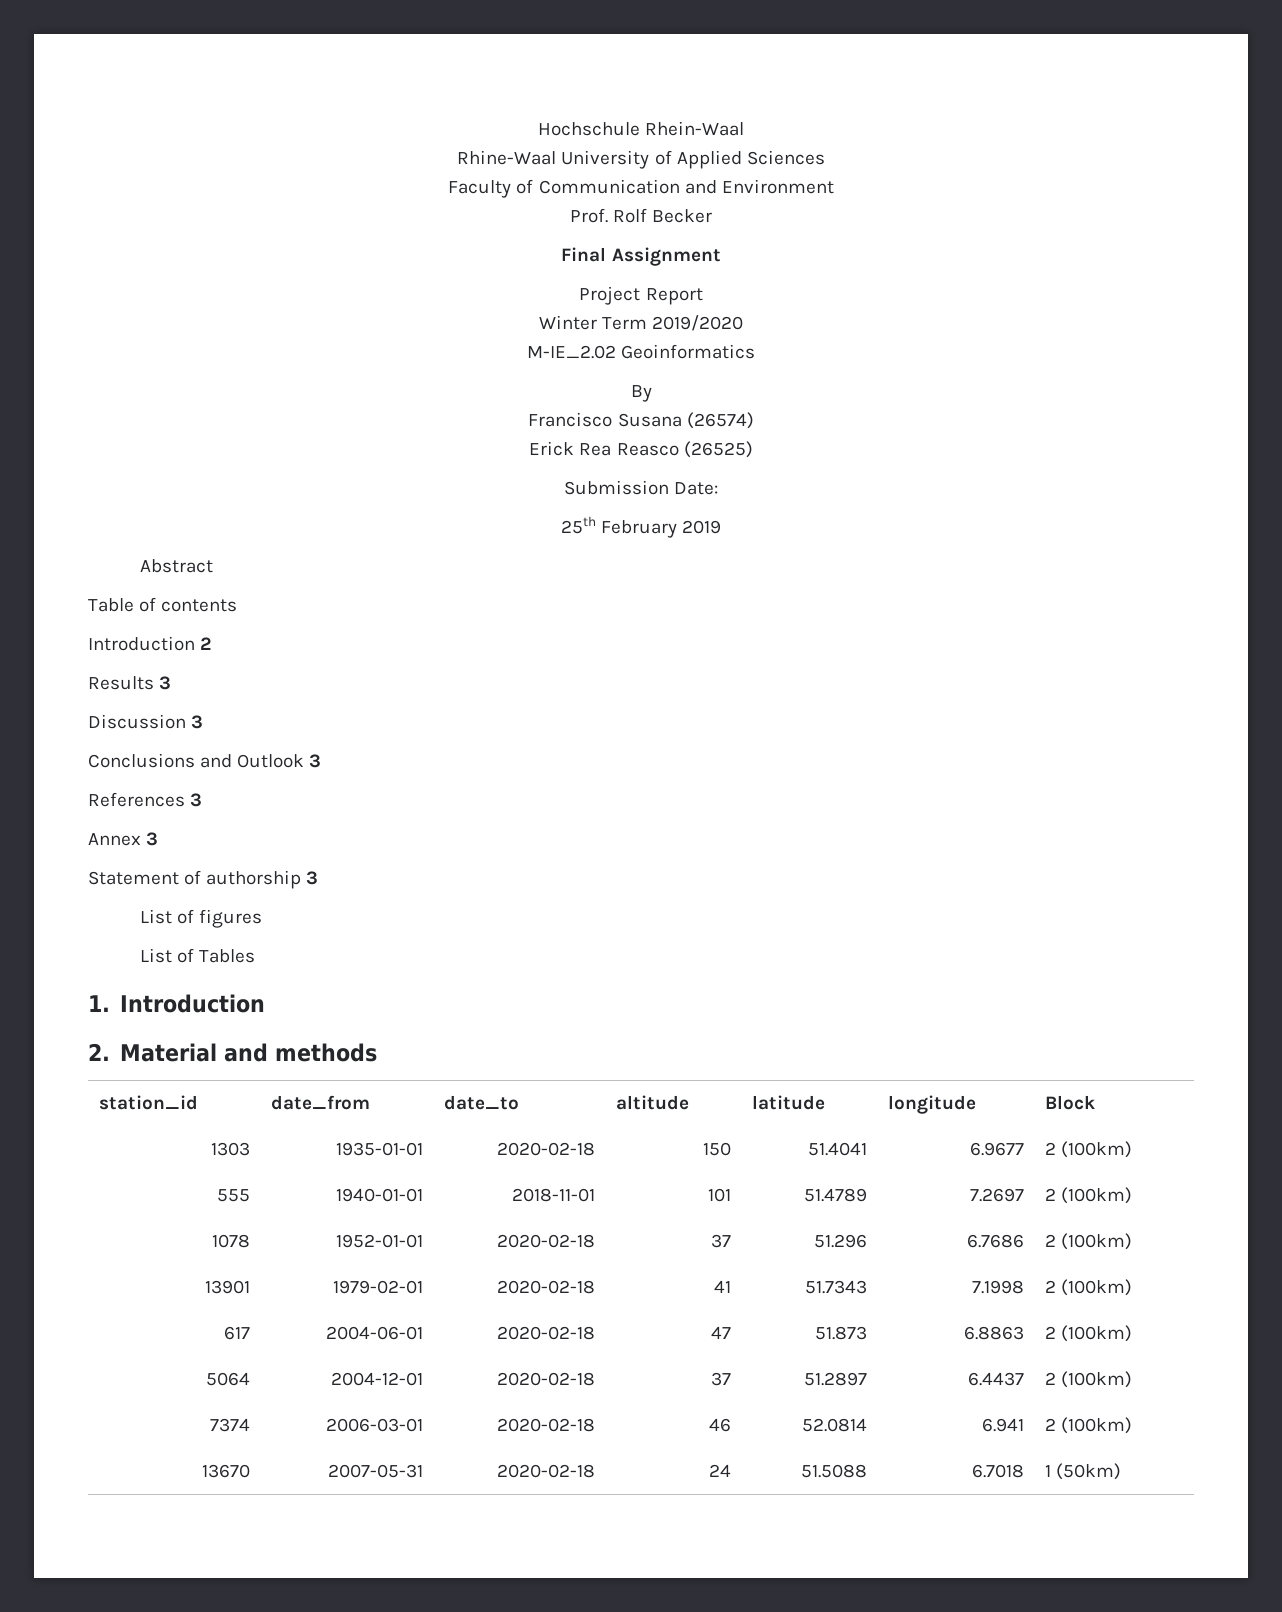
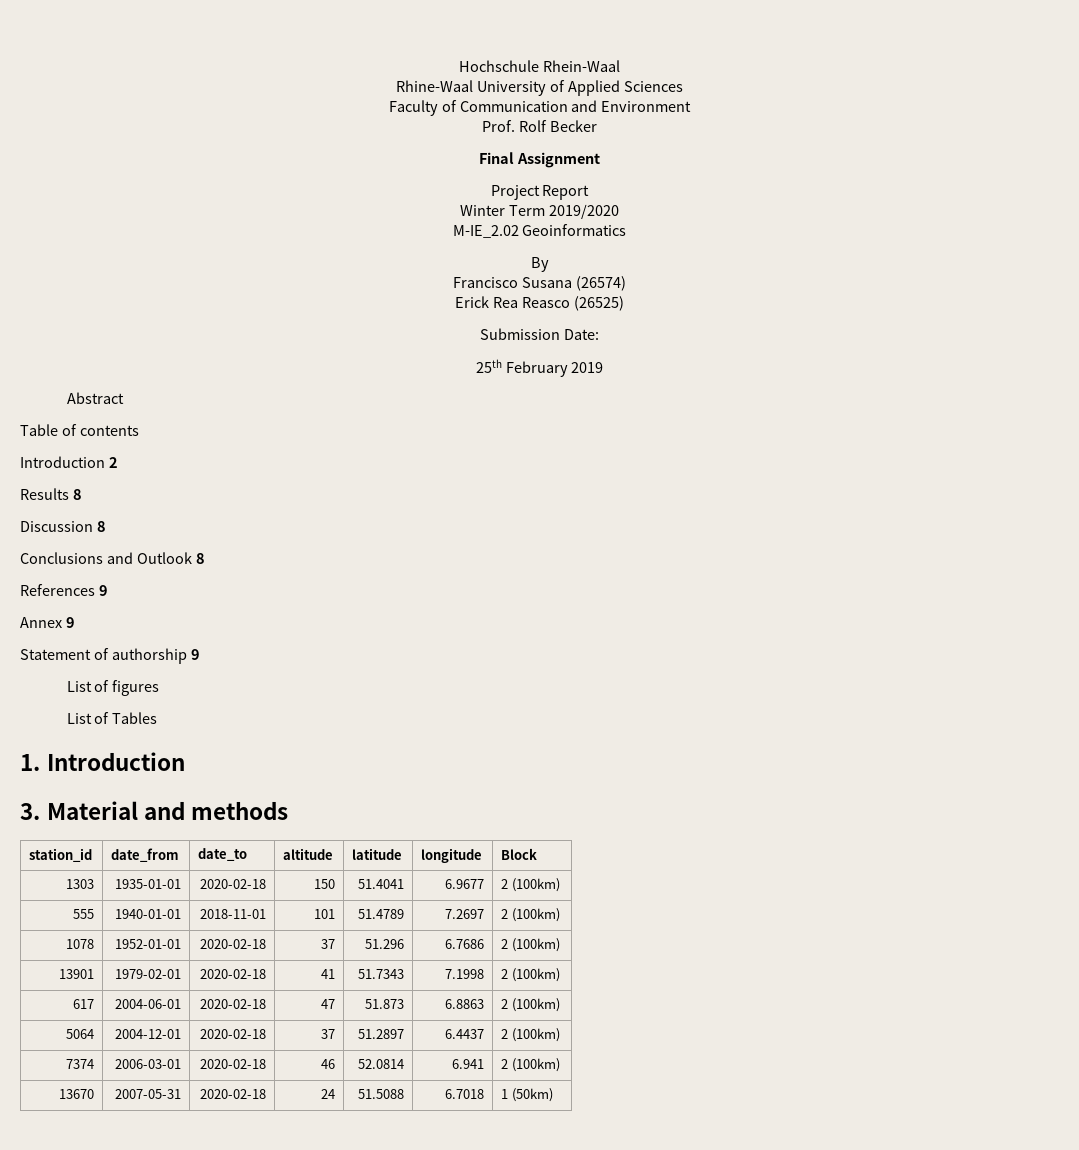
[159,676,172,690] 3 -> [72,489,82,500] 8
[191,715,204,729] 3 -> [96,521,106,532] 8
[309,754,322,768] 3 -> [195,553,205,564] 8
[190,793,203,807] 3 -> [98,585,108,596] 9
[146,832,159,846] 3 -> [65,617,75,628] 9
[306,871,319,885] 3 -> [190,649,200,660] 9
[88,1043,110,1061] 2. -> [20,803,40,820] 3.

